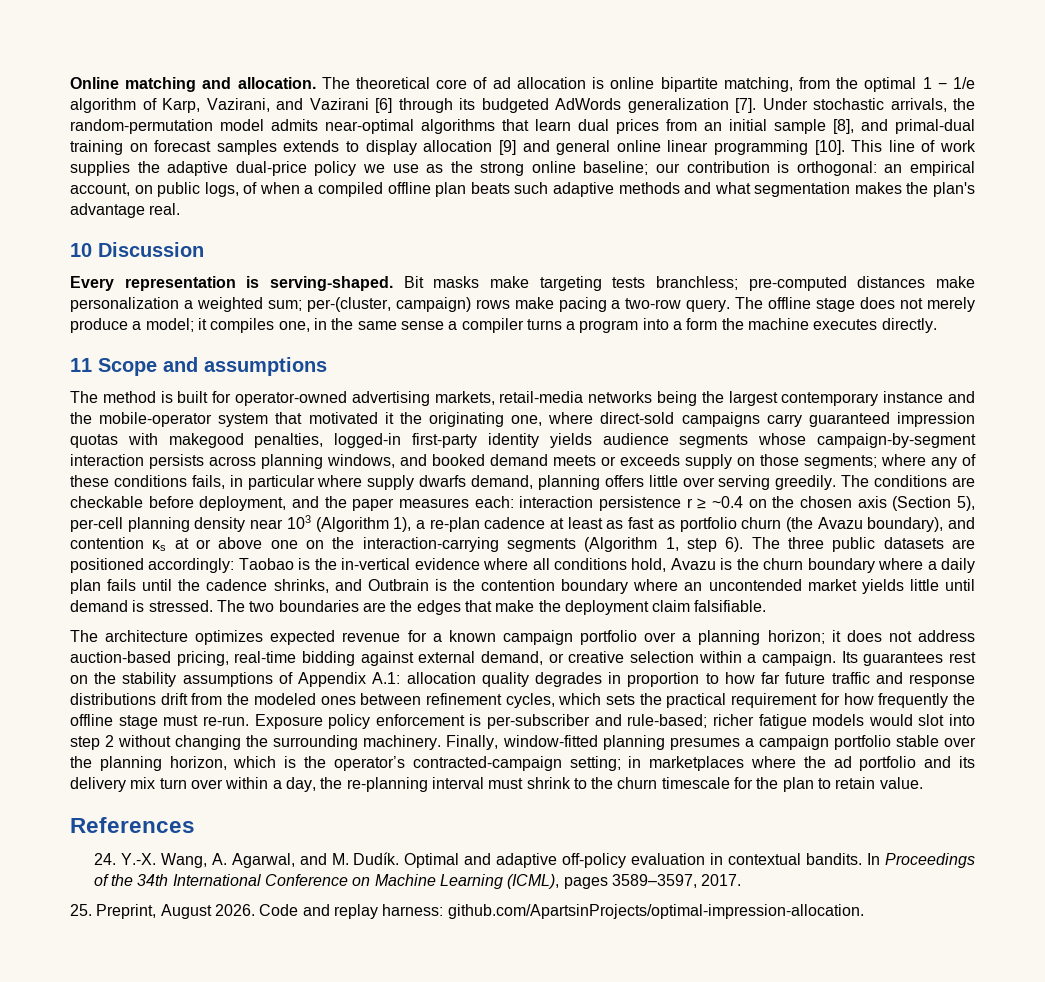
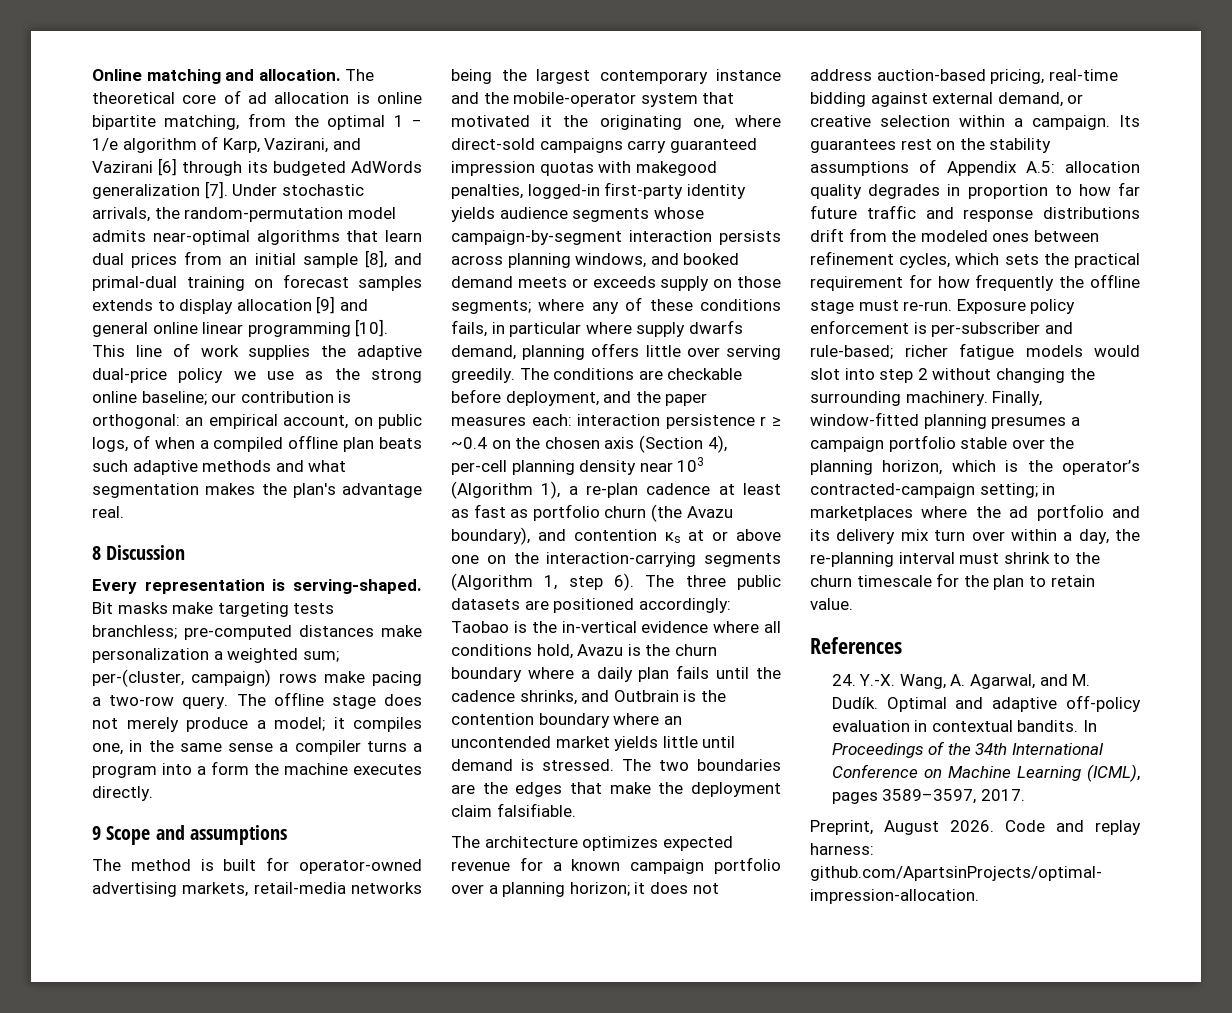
[70,243,92,257] 10 -> [92,546,101,560] 8
[70,358,92,372] 11 -> [92,826,101,840] 9
[956,496,975,511] 5), -> [707,435,727,453] 4),
[372,672,401,684] A.1: -> [1025,161,1055,173] A.5:
[70,904,92,916] 25. -> (1025, 795) none

